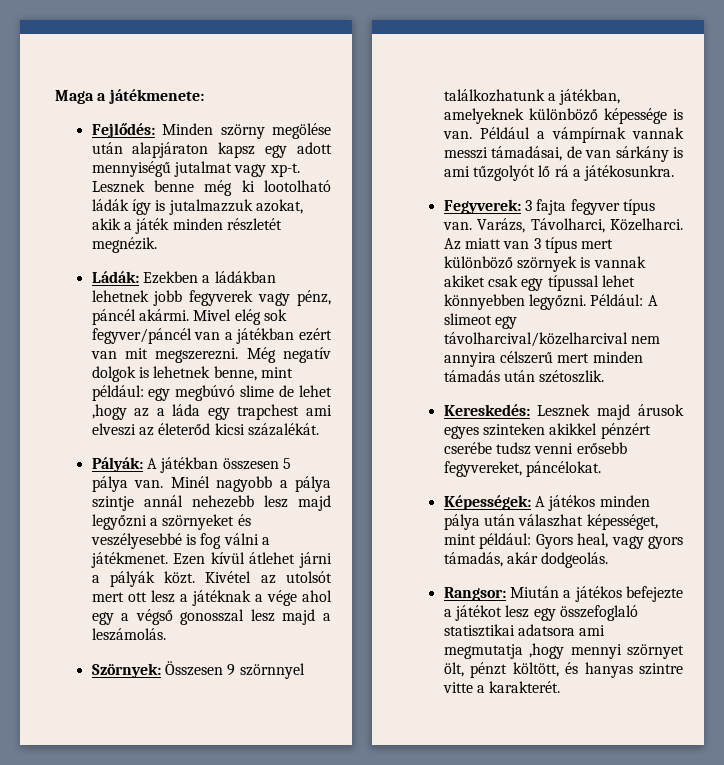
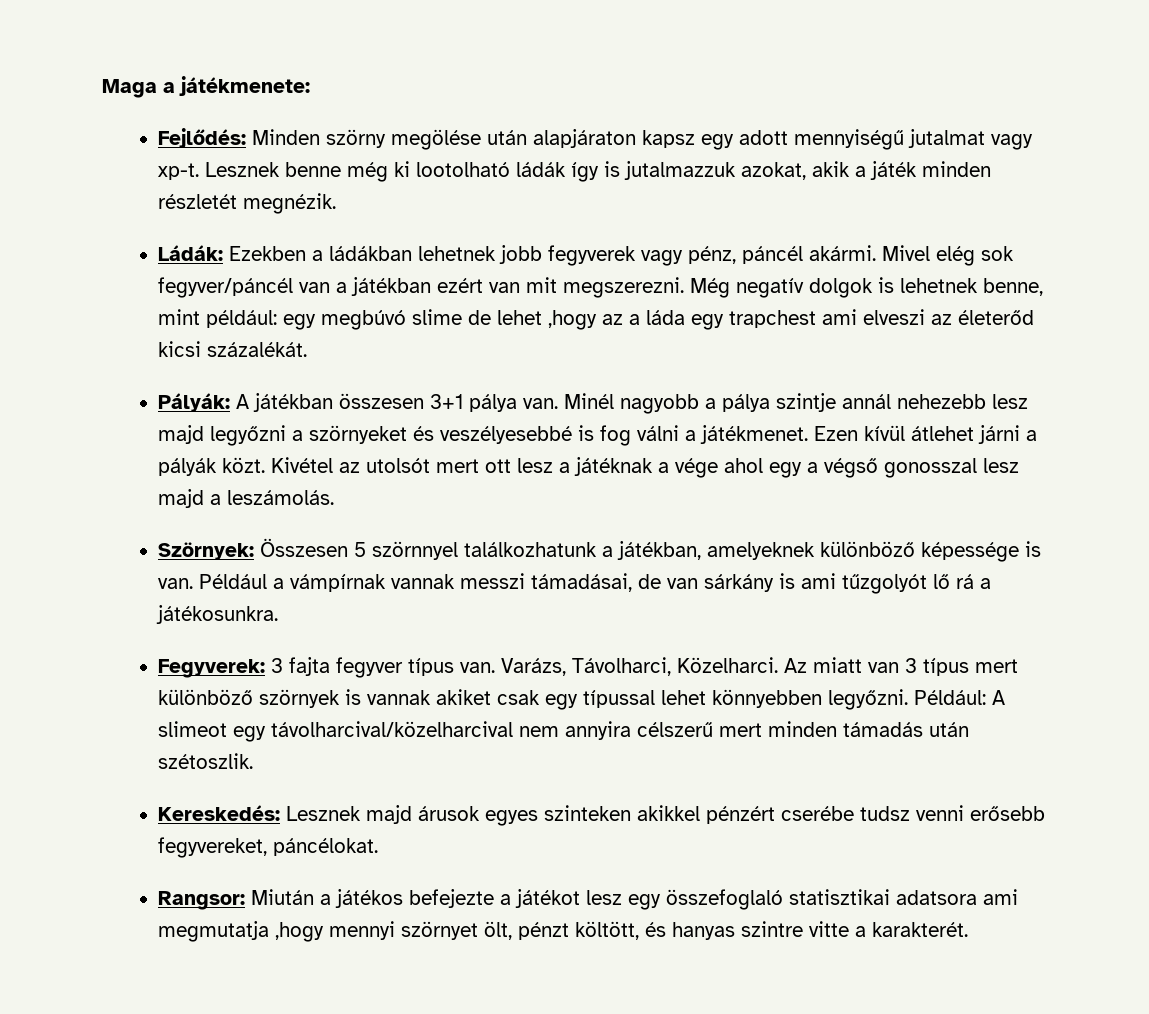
[282,458,291,469] 5 -> [430,394,464,409] 3+1
[227,664,236,676] 9 -> [354,542,367,557] 5
[443,495,650,511] [443,514,658,530] [443,533,683,549] [443,552,609,568] // Képességek: A játékos minden pálya után válaszhat képességet, mint például: Gyors heal, vagy gyors támadás, akár dodgeolás. -> (379, 847) none

